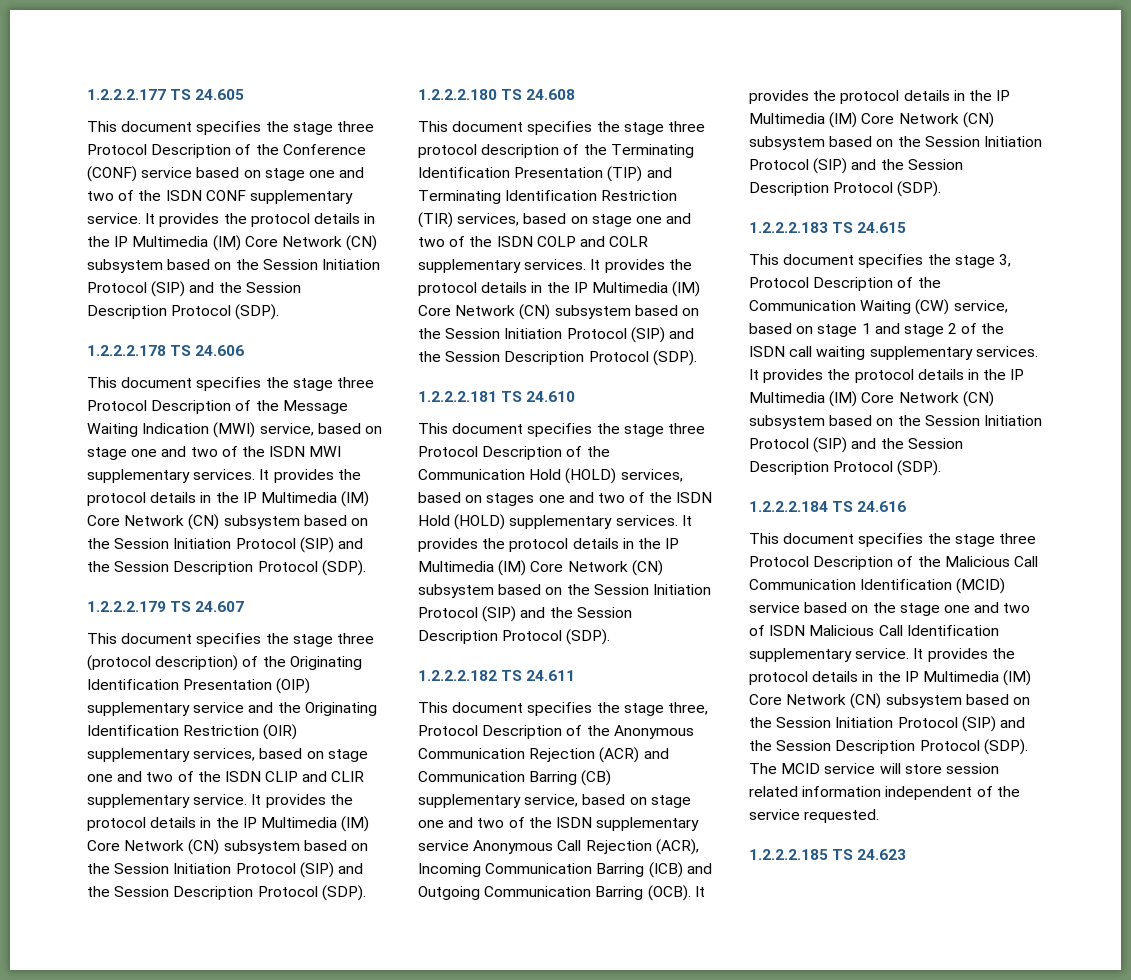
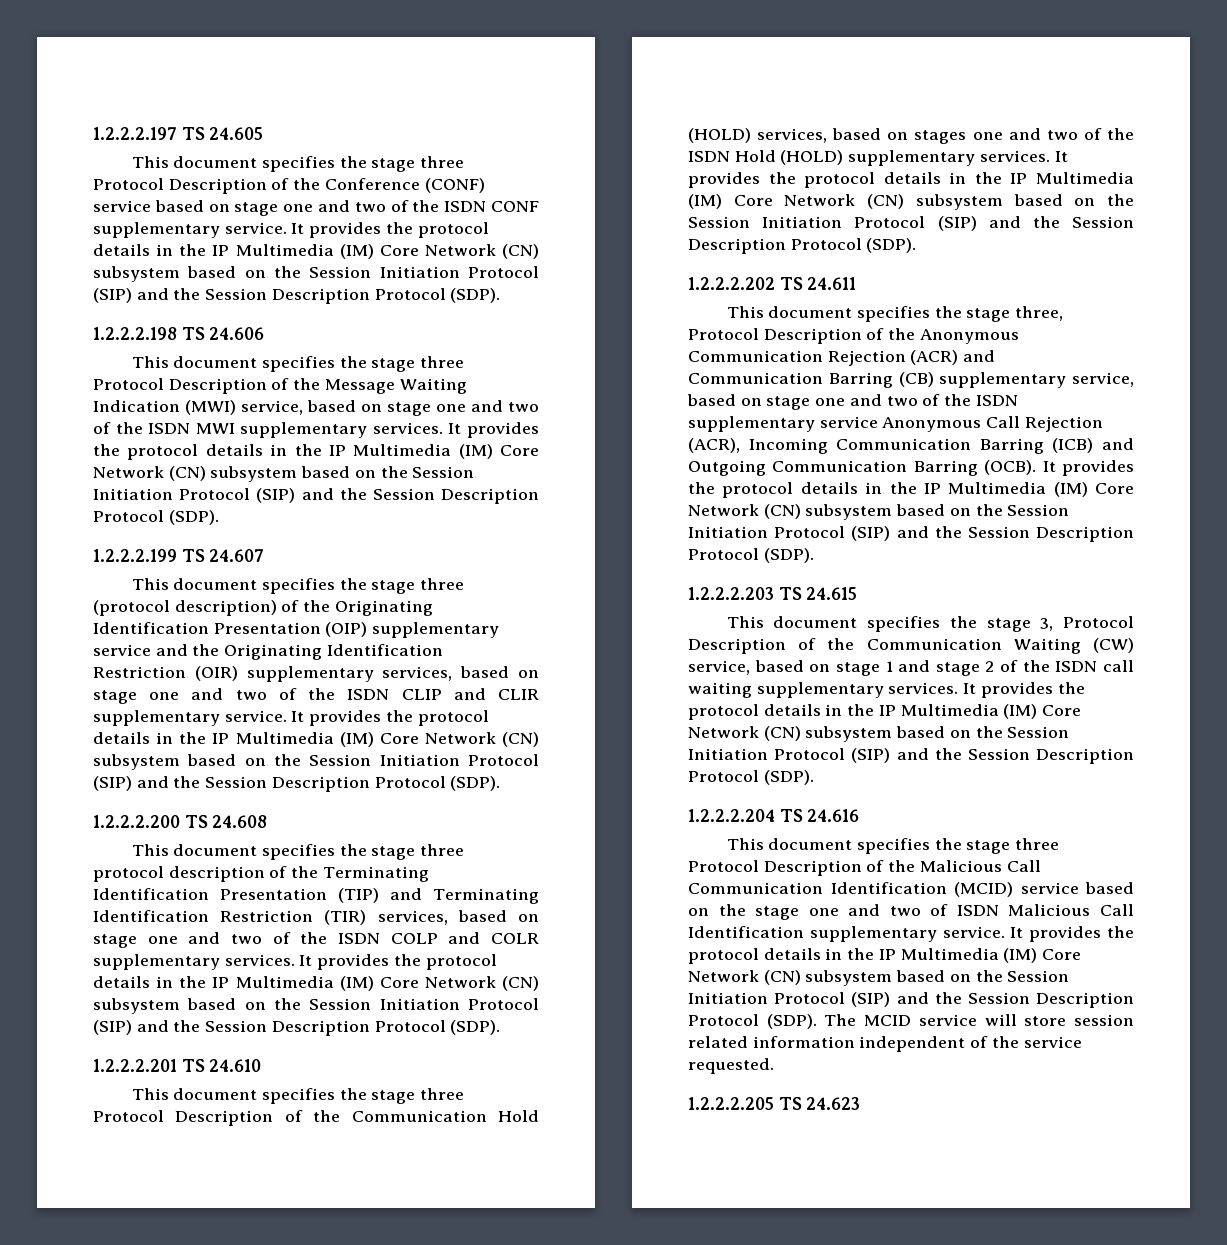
[87,89,166,100] 1.2.2.2.177 -> [93,127,177,140] 1.2.2.2.197
[87,345,166,356] 1.2.2.2.178 -> [93,327,177,340] 1.2.2.2.198
[87,601,166,612] 1.2.2.2.179 -> [93,549,177,562] 1.2.2.2.199
[418,89,497,100] 1.2.2.2.180 -> [93,815,180,828] 1.2.2.2.200
[418,391,497,402] 1.2.2.2.181 -> [93,1059,177,1072] 1.2.2.2.201
[418,670,497,681] 1.2.2.2.182 -> [688,277,775,290] 1.2.2.2.202
[749,222,828,233] 1.2.2.2.183 -> [688,587,774,600] 1.2.2.2.203
[749,501,828,512] 1.2.2.2.184 -> [688,809,775,822] 1.2.2.2.204
[749,849,828,860] 1.2.2.2.185 -> [688,1097,774,1110] 1.2.2.2.205

